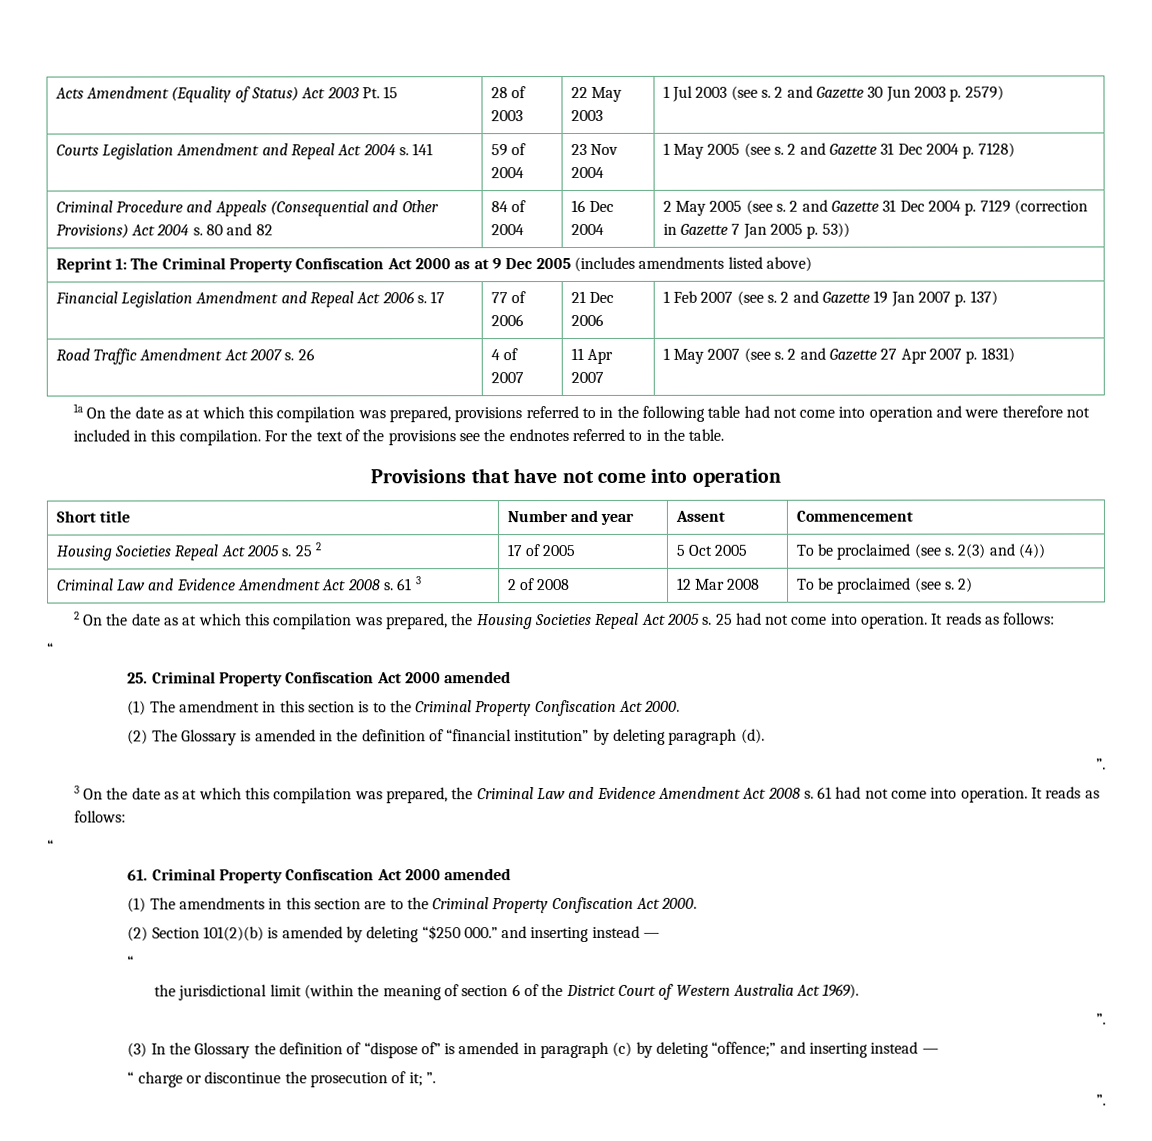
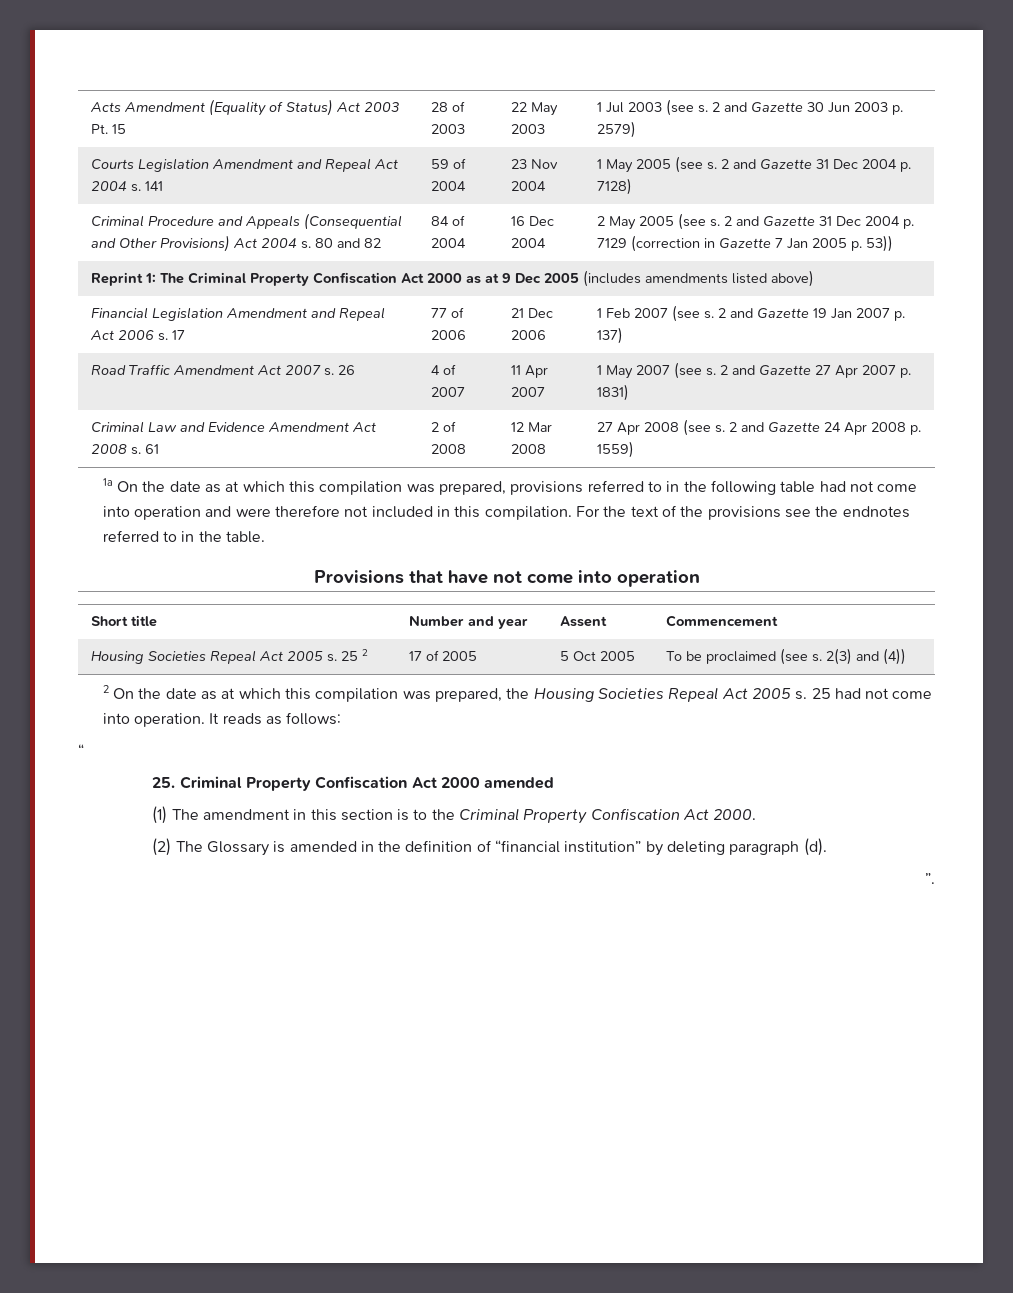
(1015, 355) none -> [90,421,376,433] [90,444,159,455] [430,421,456,432] [430,444,466,454] [510,422,552,432] [510,444,546,454] [596,419,921,436] [596,441,634,458] // Criminal Law and Evidence Amendment Act 2008 s. 61 | 2 of 2008 | 12 Mar 2008 | 27 Apr 2008 (see s. 2 and Gazette 24 Apr 2008 p. 1559)
[56,576,422,591] [507,578,571,591] [676,577,761,590] [796,577,974,594] // Criminal Law and Evidence Amendment Act 2008 s. 61 3 | 2 of 2008 | 12 Mar 2008 | To be proclaimed (see s. 2) -> (906, 656) none
[73,785,1100,804] [73,810,126,823] [47,839,54,852] [127,868,512,884] [127,896,698,914] [127,925,661,943] [127,955,135,968] [154,983,860,1001] [1096,1013,1106,1025] [127,1041,939,1059] [127,1071,436,1088] [1096,1094,1106,1106] // 3 On the date as at which this compilation was prepared, the Criminal Law and Evidence Amendment Act 2008 s. 61 had not come into operation. It reads as follows: // “ // 61. Criminal Property Confiscation Act 2000 amended // (1) The amendments in this section are to the Criminal Property Confiscation Act 2000. // (2) Section 101(2)(b) is amended by deleting “$250 000.” and inserting instead — // “ // the jurisdictional limit (within the meaning of section 6 of the District Court of Western Australia Act 1969). // ”. // (3) In the Glossary the definition of “dispose of” is amended in paragraph (c) by deleting “offence;” and inserting instead — // “ charge or discontinue the prosecution of it; ”. // ”. -> (935, 878) none

